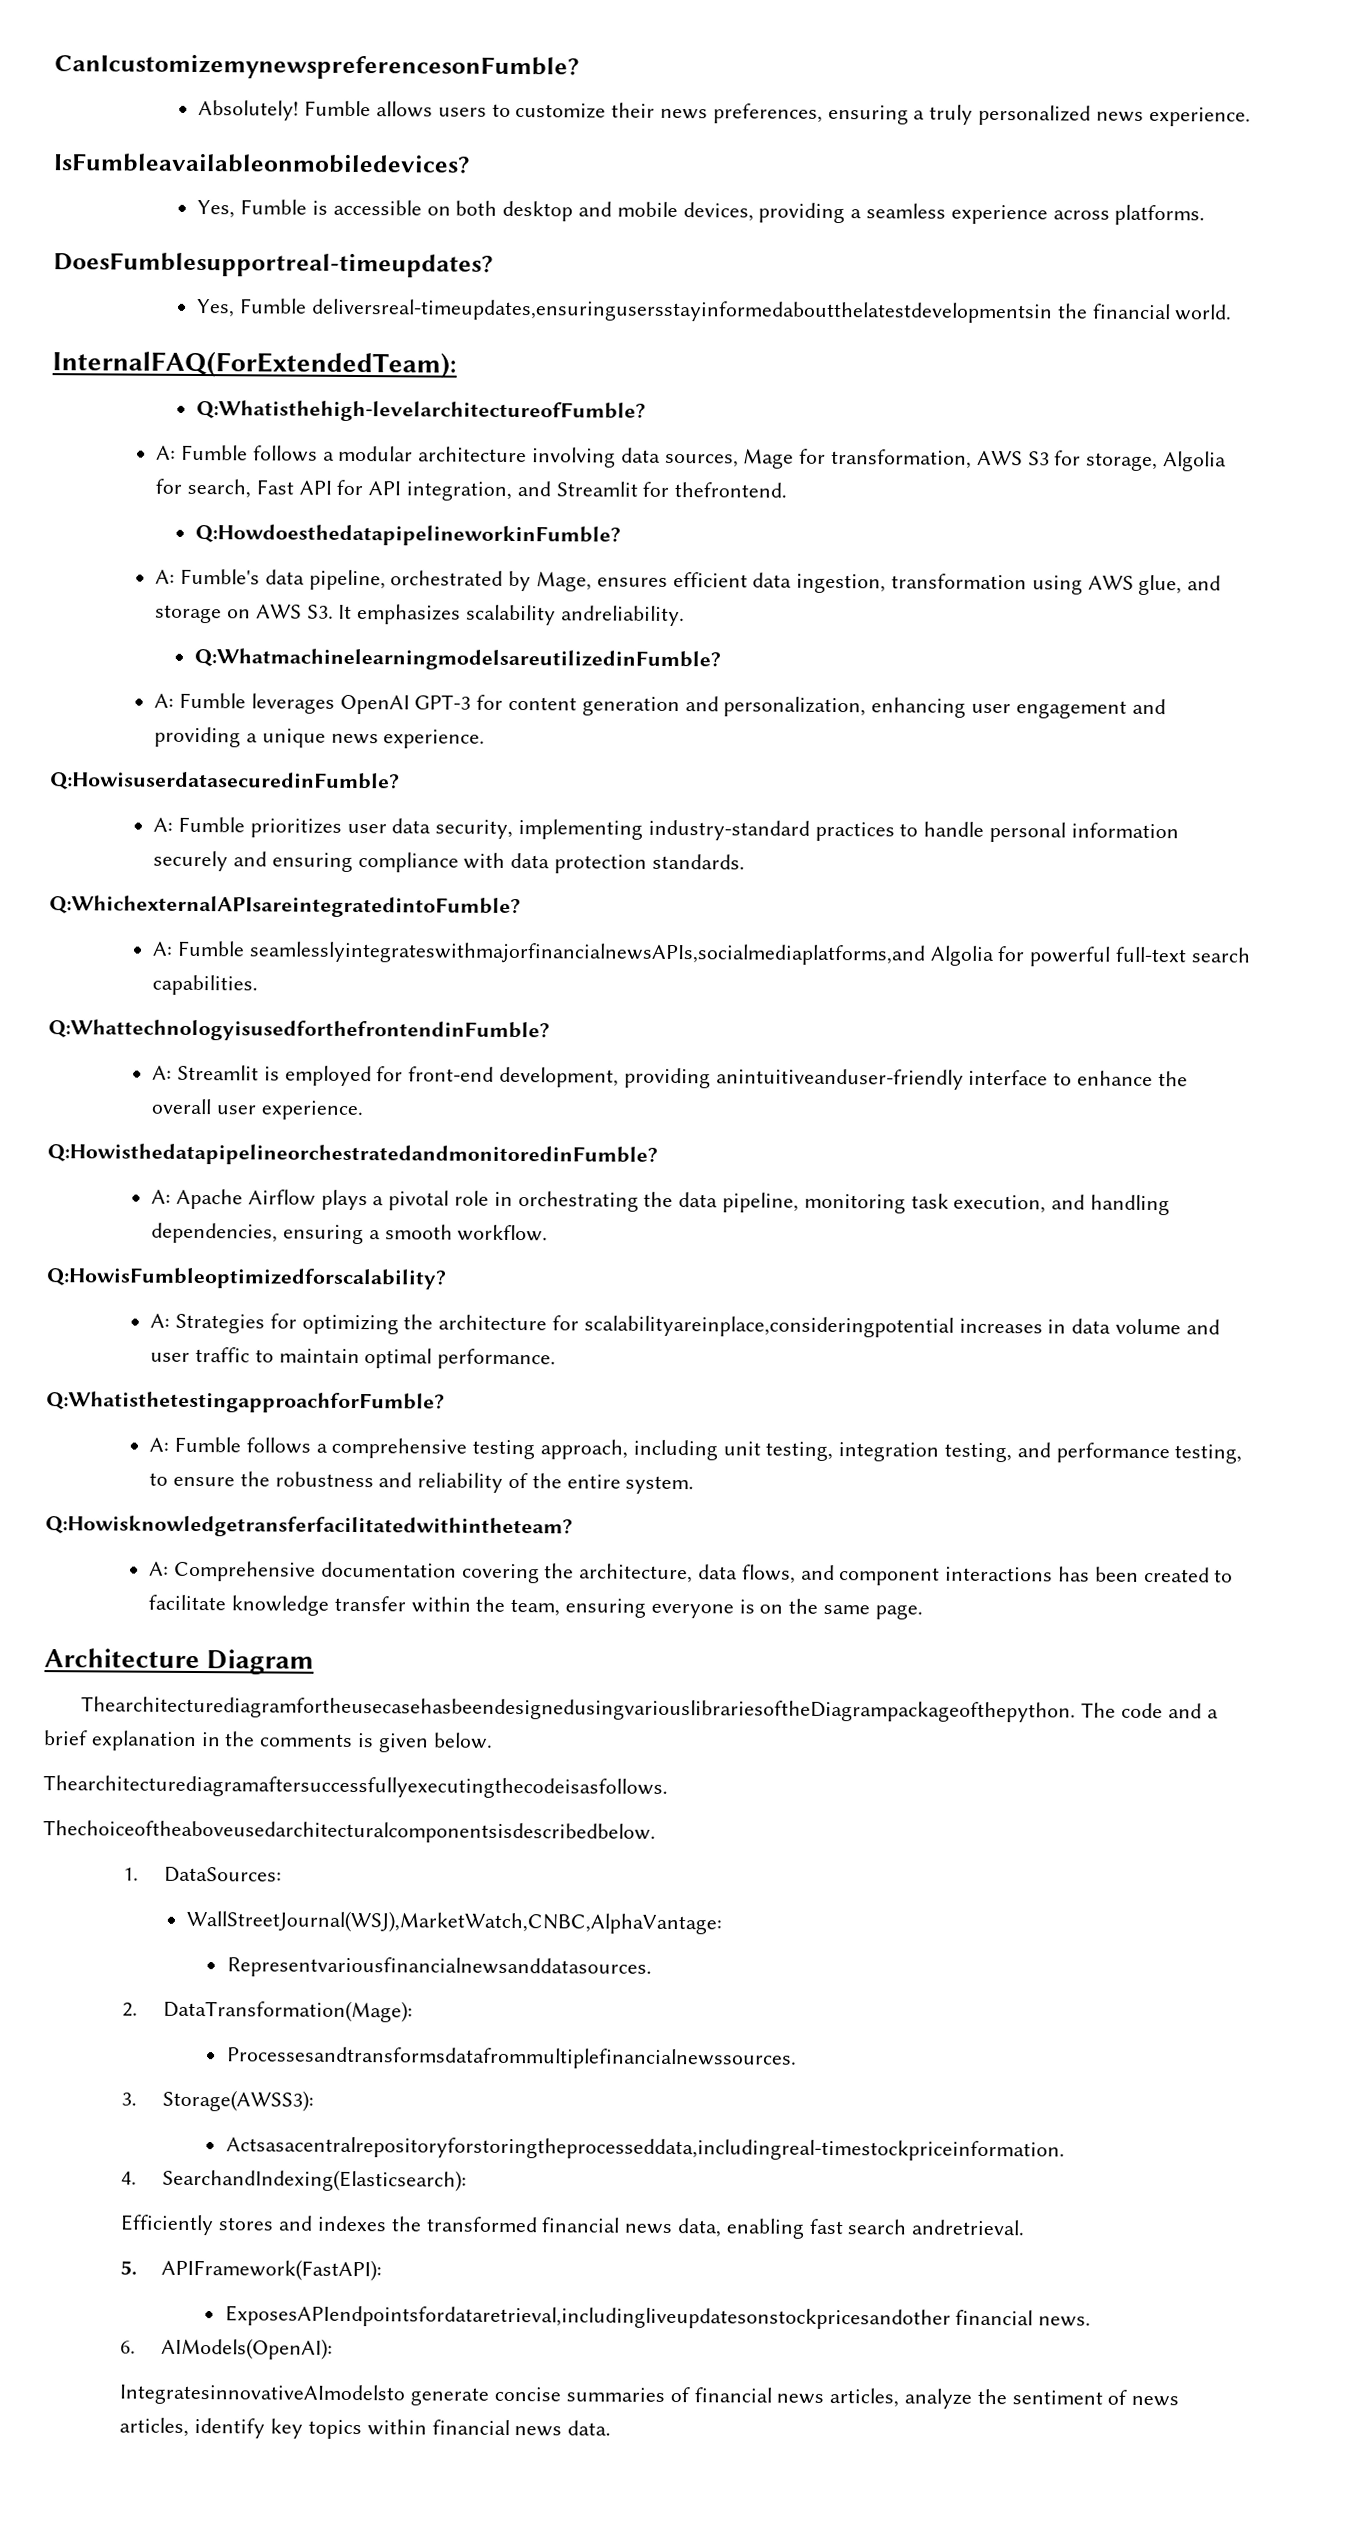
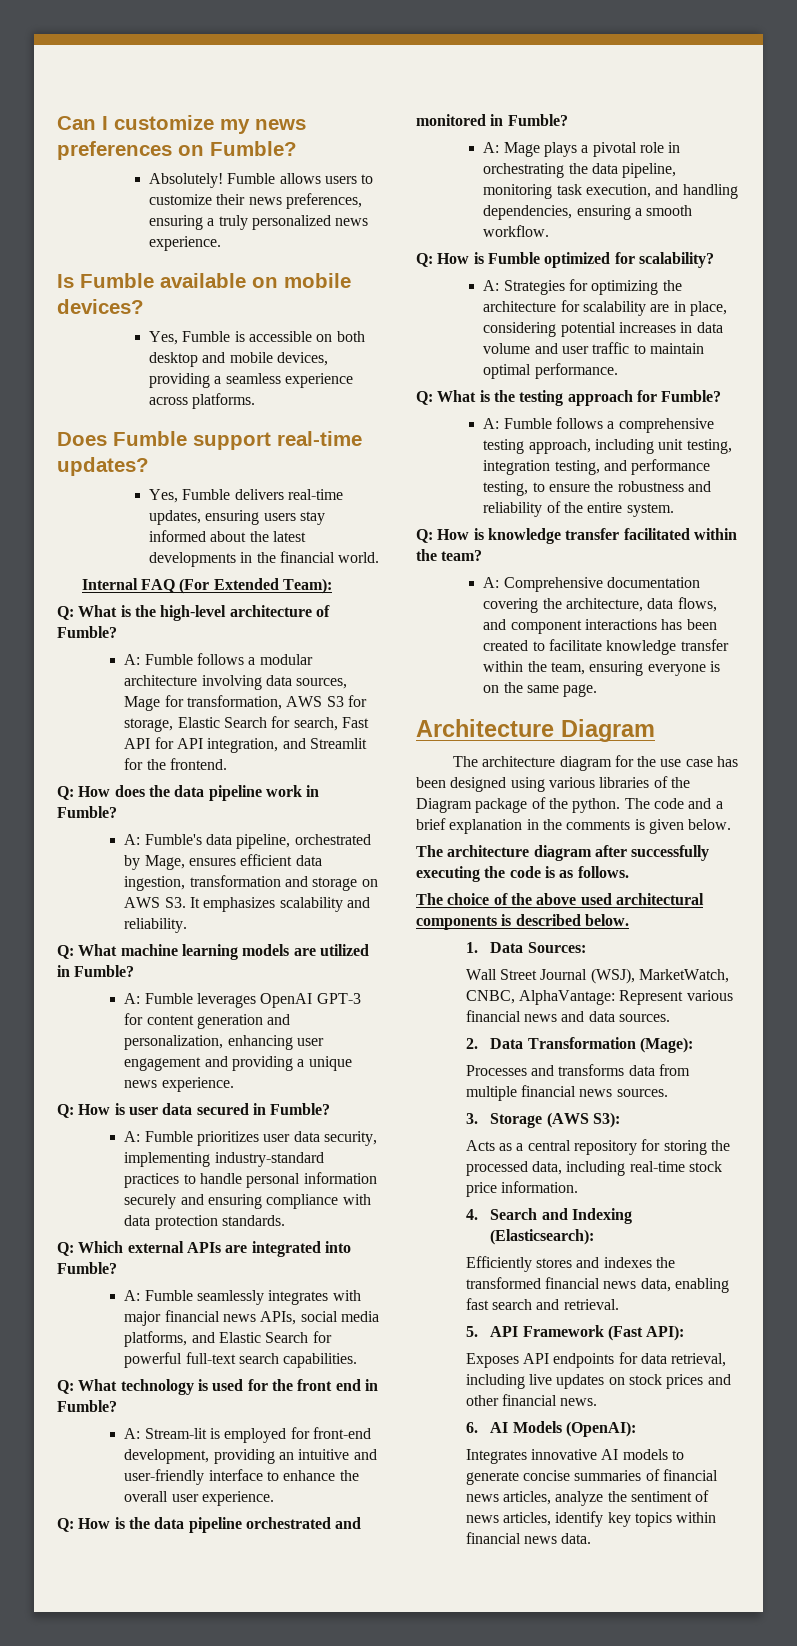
[54,54,580,81] CanIcustomizemynewspreferencesonFumble? -> [57,115,306,134] [57,141,297,160] Can I customize my news preferences on Fumble?
[53,153,471,174] IsFumbleavailableonmobiledevices? -> [57,273,351,288] [57,299,144,314] Is Fumble available on mobile devices?
[53,252,494,278] [196,298,1233,324] [52,350,457,379] [196,399,647,423] DoesFumblesupportreal-timeupdates? // Yes, Fumble deliversreal-timeupdates,ensuringusersstayinformedaboutthelatestdevelopmentsin the financial world. // InternalFAQ(ForExtendedTeam): // Q:Whatisthehigh-levelarchitectureofFumble? -> [57,431,362,450] [57,457,149,476] [149,489,344,503] [149,510,326,525] [149,530,307,542] [149,551,380,567] [81,578,333,594] [57,605,330,621] [57,626,117,638] Does Fumble support real-time updates? // Yes, Fumble delivers real-time updates, ensuring users stay informed about the latest developments in the financial world. // Internal FAQ (For Extended Team): // Q: What is the high-level architecture of Fumble?
[1163,451,1228,472] Algolia -> [177,717,267,728] Elastic Search
[674,481,788,498] [195,523,622,547] thefrontend. // Q:HowdoesthedatapipelineworkinFumble? -> [146,758,227,770] [57,785,320,801] [57,806,117,818] the frontend. // Q: How does the data pipeline work in Fumble?
[1031,574,1183,596] using AWS glue, -> (281, 881) none
[560,605,685,627] [194,647,722,672] andreliability. // Q:WhatmachinelearningmodelsareutilizedinFumble? -> [346,897,370,908] [124,918,188,933] [57,944,369,960] [57,965,135,977] and reliability. // Q: What machine learning models are utilized in Fumble?
[50,771,400,792] Q:HowisuserdatasecuredinFumble? -> [57,1103,331,1118] Q: How is user data secured in Fumble?
[49,895,521,919] [152,940,995,967] Q:WhichexternalAPIsareintegratedintoFumble? // A: Fumble seamlesslyintegrateswithmajorfinancialnewsAPIs,socialmediaplatforms,and Algolia -> [57,1241,351,1257] [57,1262,117,1274] [124,1290,361,1305] [124,1310,379,1326] [124,1331,309,1347] Q: Which external APIs are integrated into Fumble? // A: Fumble seamlessly integrates with major financial news APIs, social media platforms, and Elastic Search
[48,1019,550,1043] [152,1064,259,1081] Q:WhattechnologyisusedforthefrontendinFumble? // A: Streamlit -> [57,1379,378,1395] [57,1400,117,1412] [124,1428,207,1439] Q: What technology is used for the front end in Fumble? // A: Stream-lit
[715,1068,964,1090] anintuitiveanduser-friendly -> [278,1449,377,1460] [124,1469,205,1485] an intuitive and user-friendly
[47,1143,658,1167] [151,1188,316,1210] Q:HowisthedatapipelineorchestratedandmonitoredinFumble? // A: Apache Airflow -> [57,1517,362,1533] [416,114,568,126] [483,142,540,157] Q: How is the data pipeline orchestrated and monitored in Fumble? // A: Mage
[46,1267,447,1290] Q:HowisFumbleoptimizedforscalability? -> [416,252,714,268] Q: How is Fumble optimized for scalability?
[583,1315,954,1338] scalabilityareinplace,consideringpotential -> [582,301,727,316] [483,322,616,337] scalability are in place, considering potential
[46,1391,445,1414] Q:WhatisthetestingapproachforFumble? -> [416,390,722,406] Q: What is the testing approach for Fumble?
[45,1515,573,1539] Q:Howisknowledgetransferfacilitatedwithintheteam? -> [416,528,737,544] [416,549,483,561] Q: How is knowledge transfer facilitated within the team?
[81,1696,1077,1723] ThearchitecturediagramfortheusecasehasbeendesignedusingvariouslibrariesoftheDiagrampackageofthepython. -> [452,755,739,771] [416,776,690,792] [416,797,621,813] The architecture diagram for the use case has been designed using various libraries of the Diagram package of the python.
[43,1775,668,1799] [43,1820,656,1844] [123,1866,282,1883] [186,1909,723,1935] [226,1956,652,1979] [122,1999,413,2023] [225,2046,797,2070] [121,2089,314,2112] [225,2136,1065,2162] [121,2168,467,2192] Thearchitecturediagramaftersuccessfullyexecutingthecodeisasfollows. // Thechoiceoftheaboveusedarchitecturalcomponentsisdescribedbelow. // 1. DataSources: // WallStreetJournal(WSJ),MarketWatch,CNBC,AlphaVantage: // Representvariousfinancialnewsanddatasources. // 2. DataTransformation(Mage): // Processesandtransformsdatafrommultiplefinancialnewssources. // 3. Storage(AWSS3): // Actsasacentralrepositoryforstoringtheprocesseddata,includingreal-timestockpriceinformation. // 4. SearchandIndexing(Elasticsearch): -> [416,845,710,861] [416,866,629,882] [416,893,704,905] [416,914,629,930] [465,942,586,953] [465,968,729,984] [465,990,733,1005] [465,1010,670,1022] [465,1037,694,1053] [465,1064,690,1076] [465,1085,668,1101] [465,1112,621,1128] [465,1139,730,1155] [465,1161,722,1176] [465,1181,578,1197] [465,1208,633,1224] [490,1229,595,1245] The architecture diagram after successfully executing the code is as follows. // The choice of the above used architectural components is described below. // 1. Data Sources: // Wall Street Journal (WSJ), MarketWatch, CNBC, AlphaVantage: Represent various financial news and data sources. // 2. Data Transformation (Mage): // Processes and transforms data from multiple financial news sources. // 3. Storage (AWS S3): // Acts as a central repository for storing the processed data, including real-time stock price information. // 4. Search and Indexing (Elasticsearch):
[911,2219,1026,2236] andretrieval. -> [536,1299,619,1310] and retrieval.
[160,2258,382,2282] [224,2305,1092,2330] [120,2337,333,2360] [119,2383,406,2406] APIFramework(FastAPI): // ExposesAPIendpointsfordataretrieval,includingliveupdatesonstockpricesandother financial news. // 6. AIModels(OpenAI): // IntegratesinnovativeAImodelsto -> [490,1325,685,1341] [465,1352,727,1368] [465,1374,731,1389] [465,1394,598,1406] [465,1421,637,1437] [465,1449,684,1464] API Framework (Fast API): // Exposes API endpoints for data retrieval, including live updates on stock prices and other financial news. // 6. AI Models (OpenAI): // Integrates innovative AI models to

